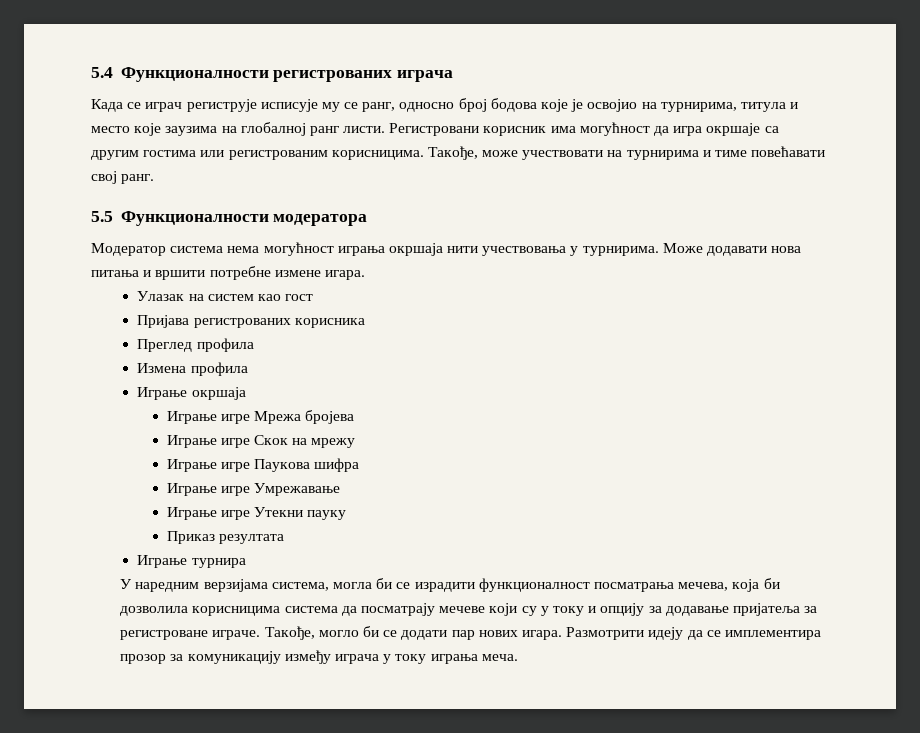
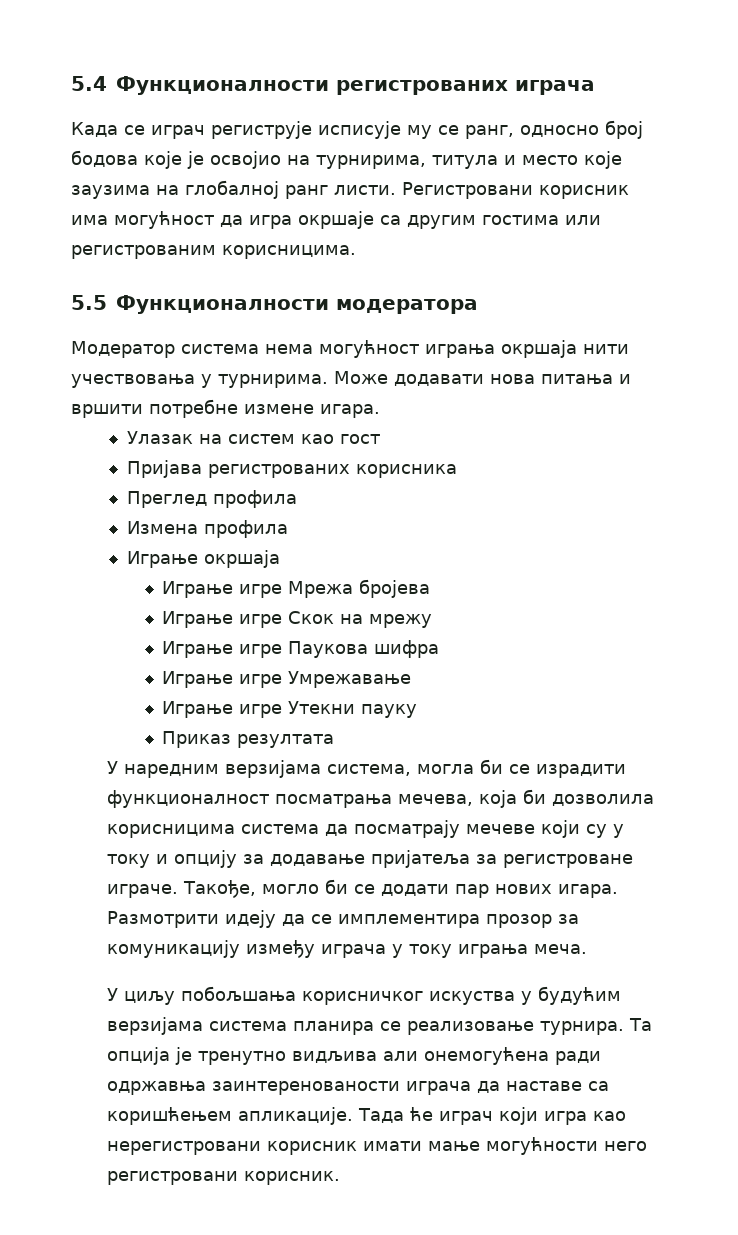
[427,146,826,160] [91,171,155,184] Такође, може учествовати на турнирима и тиме повећавати свој ранг. -> (356, 252) none
[137,555,246,568] // Играње турнира -> (335, 741) none
(518, 657) none -> [106,986,621,1005] [106,1017,652,1035] [106,1047,601,1065] [106,1081,609,1095] [106,1107,626,1125] [106,1137,647,1155] [106,1171,340,1185] // У циљу побољшања корисничког искуства у будућим верзијама система планира се реализовање турнира. Та опција је тренутно видљива али онемогућена ради одржавња заинтеренованости играча да наставе са коришћењем апликације. Тада ће играч који игра као нерегистровани корисник имати мање могућности него регистровани корисник.

